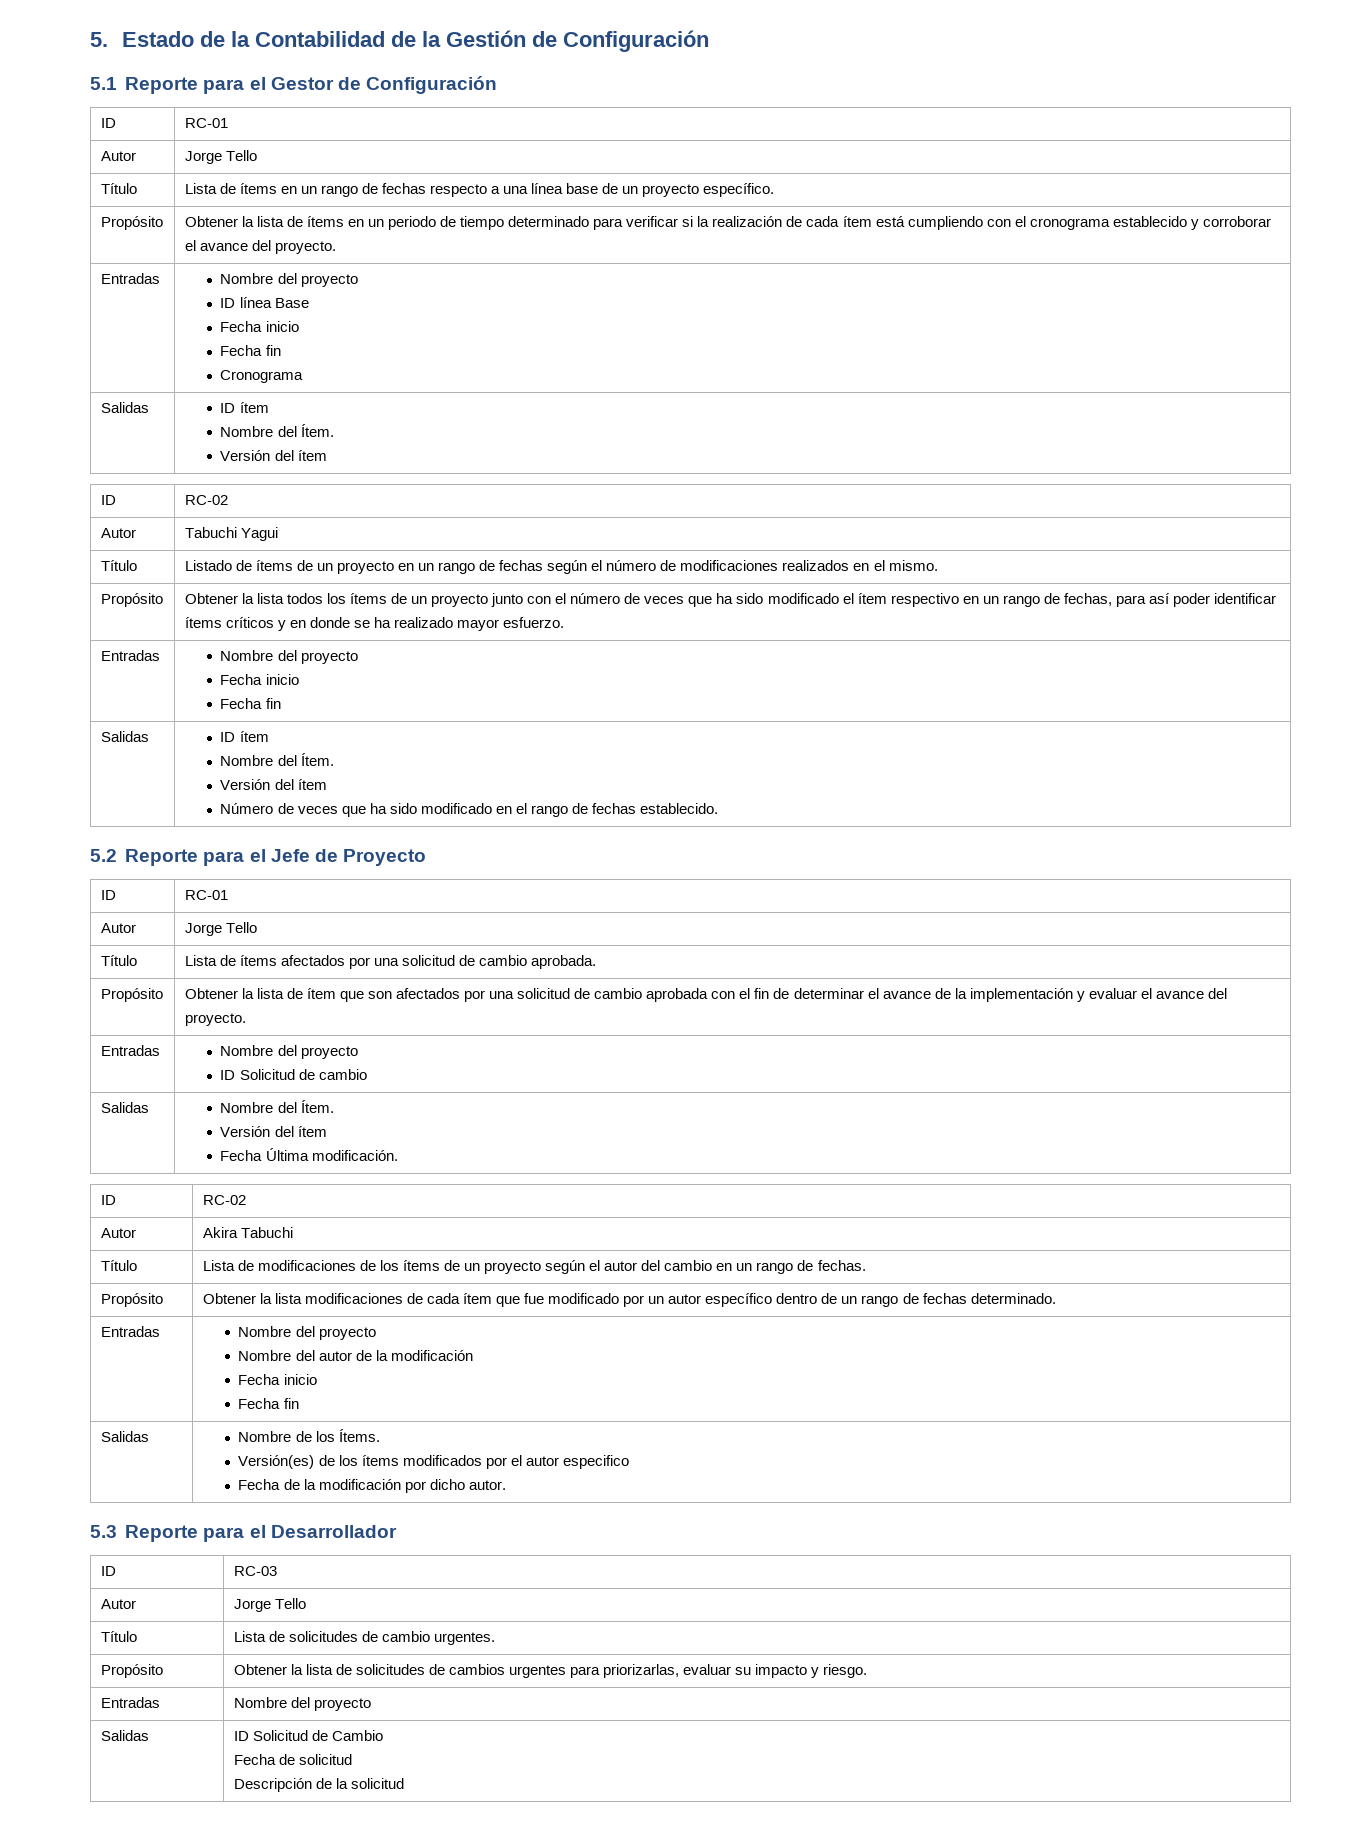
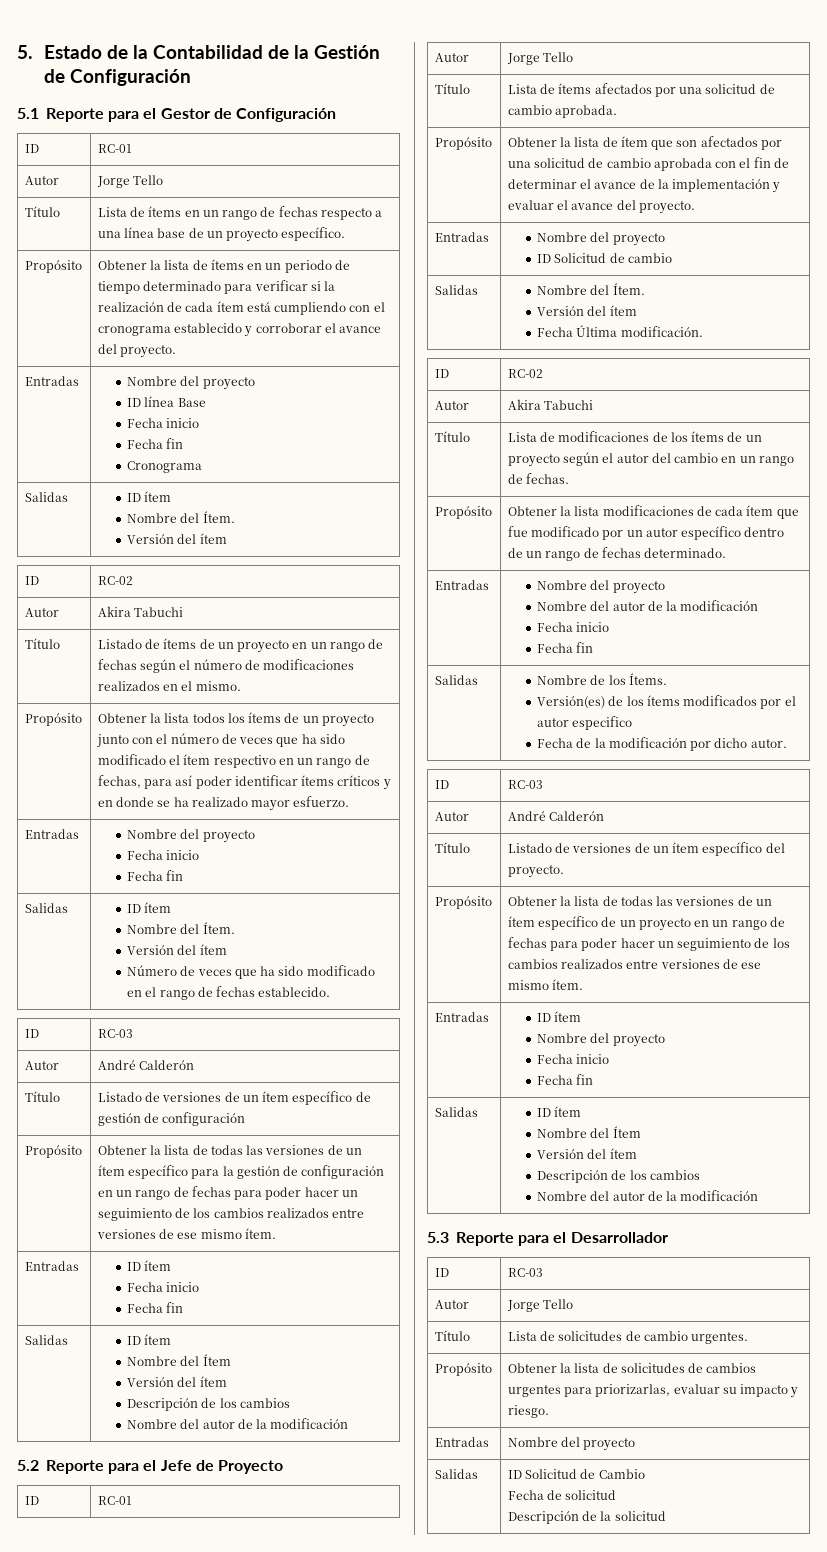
[184,527,278,541] Tabuchi Yagui -> [97,606,184,617] Akira Tabuchi
(719, 808) none -> [24,1029,39,1038] [97,1029,133,1038] [24,1061,59,1070] [97,1060,195,1070] [24,1091,60,1102] [97,1091,371,1105] [97,1112,246,1126] [24,1145,82,1158] [97,1145,362,1155] [97,1165,385,1179] [97,1186,358,1200] [97,1208,365,1221] [96,1228,276,1239] [24,1261,79,1271] [127,1260,172,1271] [127,1282,200,1292] [127,1302,184,1313] [24,1335,68,1345] [127,1334,172,1345] [127,1354,231,1366] [127,1376,227,1387] [127,1398,290,1411] [127,1418,349,1429] // ID | RC-03 // Autor | André Calderón // Título | Listado de versiones de un ítem específico de gestión de configuración // Propósito | Obtener la lista de todas las versiones de un ítem específico para la gestión de configuración en un rango de fechas para poder hacer un seguimiento de los cambios realizados entre versiones de ese mismo ítem. // Entradas | ID ítem // Fecha inicio // Fecha fin // Salidas | ID ítem // Nombre del Ítem // Versión del ítem // Descripción de los cambios // Nombre del autor de la modificación
(506, 1485) none -> [434,780,449,789] [507,780,543,789] [434,812,469,821] [507,811,605,821] [434,842,470,853] [507,842,785,856] [507,865,564,878] [434,896,492,909] [507,896,772,906] [507,916,785,931] [507,937,790,951] [507,959,762,969] [507,979,584,990] [434,1012,489,1022] [537,1011,582,1022] [537,1033,665,1047] [537,1054,610,1064] [537,1074,594,1085] [434,1107,478,1117] [537,1106,582,1117] [537,1126,641,1138] [537,1148,637,1159] [537,1170,700,1183] [537,1190,759,1201] // ID | RC-03 // Autor | André Calderón // Título | Listado de versiones de un ítem específico del proyecto. // Propósito | Obtener la lista de todas las versiones de un ítem específico de un proyecto en un rango de fechas para poder hacer un seguimiento de los cambios realizados entre versiones de ese mismo ítem. // Entradas | ID ítem // Nombre del proyecto // Fecha inicio // Fecha fin // Salidas | ID ítem // Nombre del Ítem // Versión del ítem // Descripción de los cambios // Nombre del autor de la modificación

